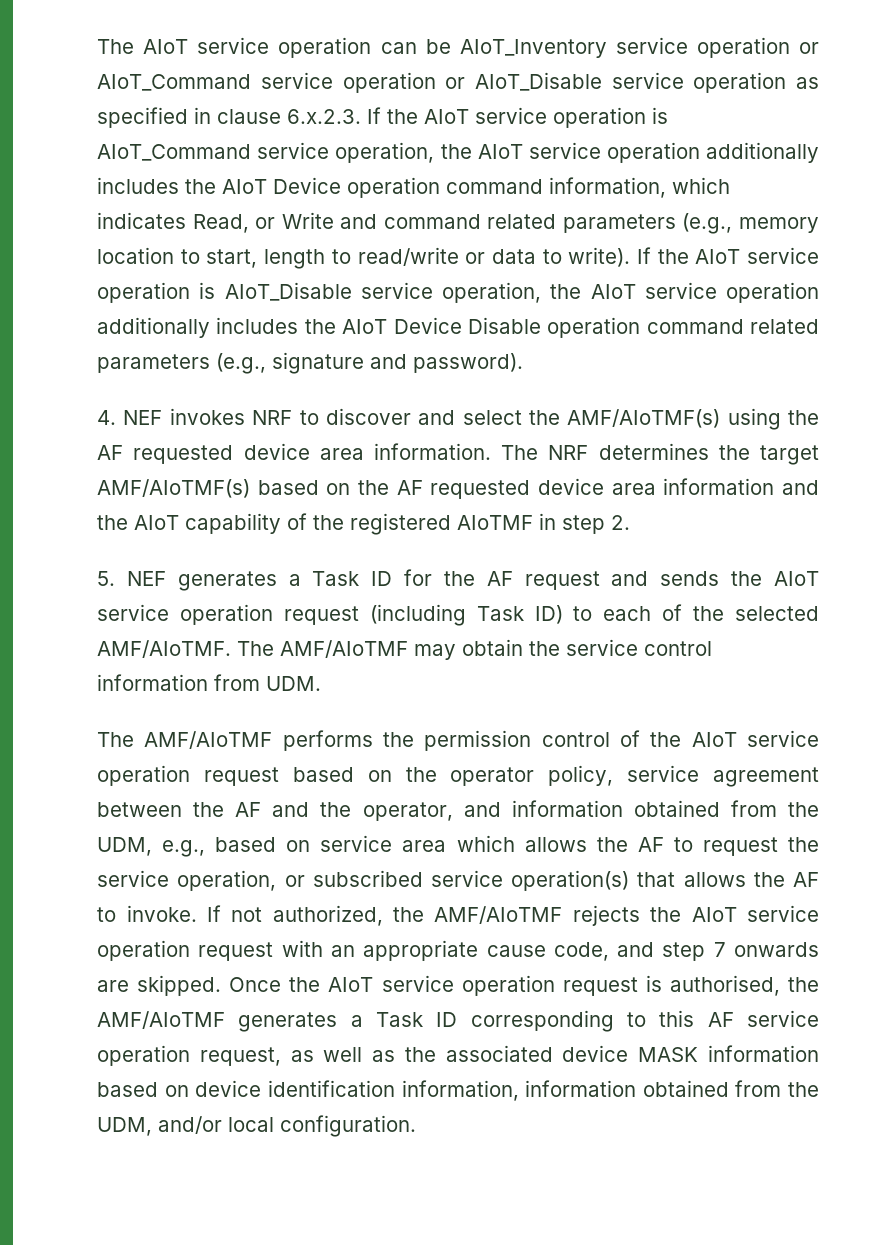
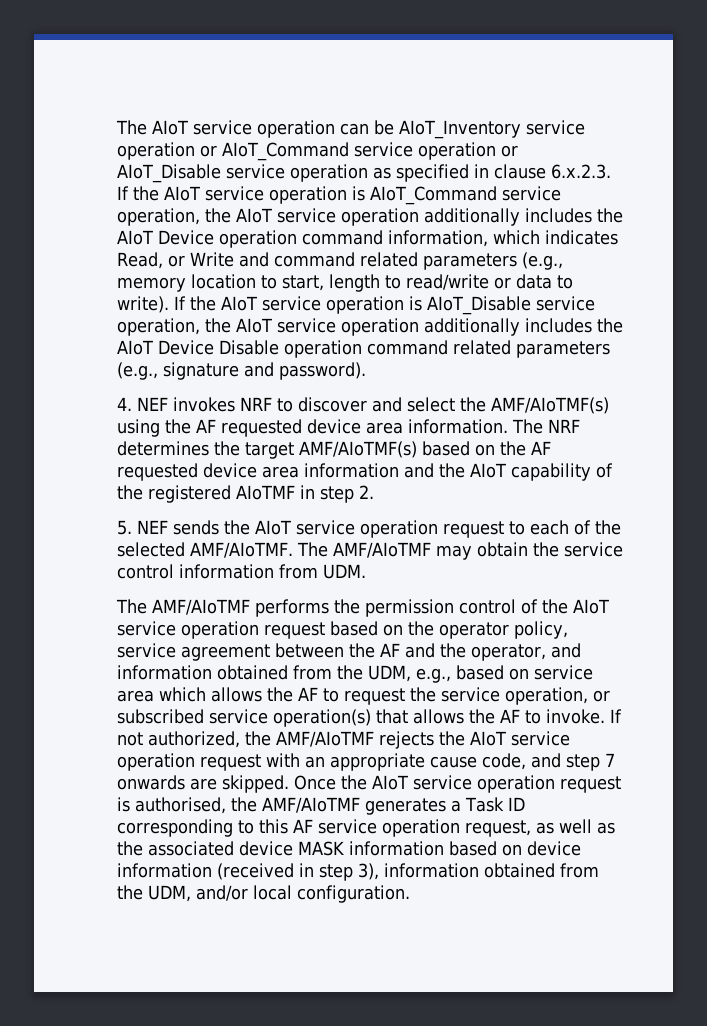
[177,569,649,591] generates a Task ID for the AF request and -> (168, 527) none
[369,604,563,626] (including Task ID) -> (504, 529) none
[267,1080,519,1101] identification information, -> [116,863,379,881] information (received in step 3),

